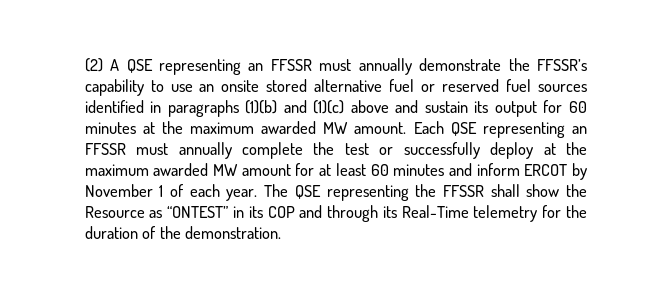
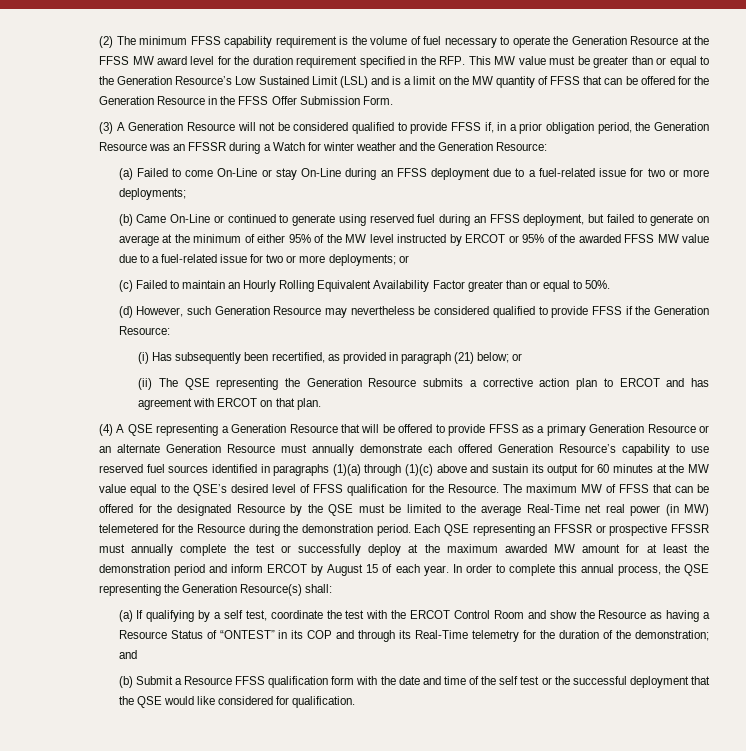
[110,58,587,75] [84,79,436,96] A QSE representing an FFSSR must annually demonstrate the FFSSR’s capability to use an onsite stored alternative fuel or -> [116,36,709,48] [99,56,710,68] [99,76,710,88] [99,96,393,105] [99,122,709,134] [99,142,548,154] [118,168,709,180] [118,188,186,200] [118,214,709,226] [118,234,709,246] [118,254,409,266] [118,280,611,292] [118,306,710,318] [118,326,170,335] [138,352,523,364] [138,378,710,390] [138,398,321,410] [99,424,709,436] [99,444,709,456] The minimum FFSS capability requirement is the volume of fuel necessary to operate the Generation Resource at the FFSS MW award level for the duration requirement specified in the RFP. This MW value must be greater than or equal to the Generation Resource’s Low Sustained Limit (LSL) and is a limit on the MW quantity of FFSS that can be offered for the Generation Resource in the FFSS Offer Submission Form. // (3) A Generation Resource will not be considered qualified to provide FFSS if, in a prior obligation period, the Generation Resource was an FFSSR during a Watch for winter weather and the Generation Resource: // (a) Failed to come On-Line or stay On-Line during an FFSS deployment due to a fuel-related issue for two or more deployments; // (b) Came On-Line or continued to generate using reserved fuel during an FFSS deployment, but failed to generate on average at the minimum of either 95% of the MW level instructed by ERCOT or 95% of the awarded FFSS MW value due to a fuel-related issue for two or more deployments; or // (c) Failed to maintain an Hourly Rolling Equivalent Availability Factor greater than or equal to 50%. // (d) However, such Generation Resource may nevertheless be considered qualified to provide FFSS if the Generation Resource: // (i) Has subsequently been recertified, as provided in paragraph (21) below; or // (ii) The QSE representing the Generation Resource submits a corrective action plan to ERCOT and has agreement with ERCOT on that plan. // (4) A QSE representing a Generation Resource that will be offered to provide FFSS as a primary Generation Resource or an alternate Generation Resource must annually demonstrate each offered Generation Resource’s capability to use
[245,100,307,114] (1)(b) and -> [332,464,402,476] (1)(a) through
[190,121,407,134] maximum awarded MW amount. -> [687,464,709,473] [99,484,709,496] [99,504,710,516] [99,524,411,536] MW value equal to the QSE’s desired level of FFSS qualification for the Resource. The maximum MW of FFSS that can be offered for the designated Resource by the QSE must be limited to the average Real-Time net real power (in MW) telemetered for the Resource during the demonstration period.
(126, 149) none -> [595,524,710,536] or prospective FFSSR
[370,164,445,176] 60 minutes -> [694,544,709,553] [99,564,206,576] the demonstration period
[84,184,164,197] November 1 -> [327,564,379,576] August 15
[264,184,587,201] [84,206,163,218] The QSE representing the FFSSR shall show the Resource as -> [452,564,709,576] [99,584,333,596] [118,610,711,622] [118,630,217,639] In order to complete this annual process, the QSE representing the Generation Resource(s) shall: // (a) If qualifying by a self test, coordinate the test with the ERCOT Control Room and show the Resource as having a Resource Status of
[185,226,282,239] demonstration. -> [634,630,709,641] [118,650,137,659] [118,676,711,688] [118,696,356,708] demonstration; and // (b) Submit a Resource FFSS qualification form with the date and time of the self test or the successful deployment that the QSE would like considered for qualification.

